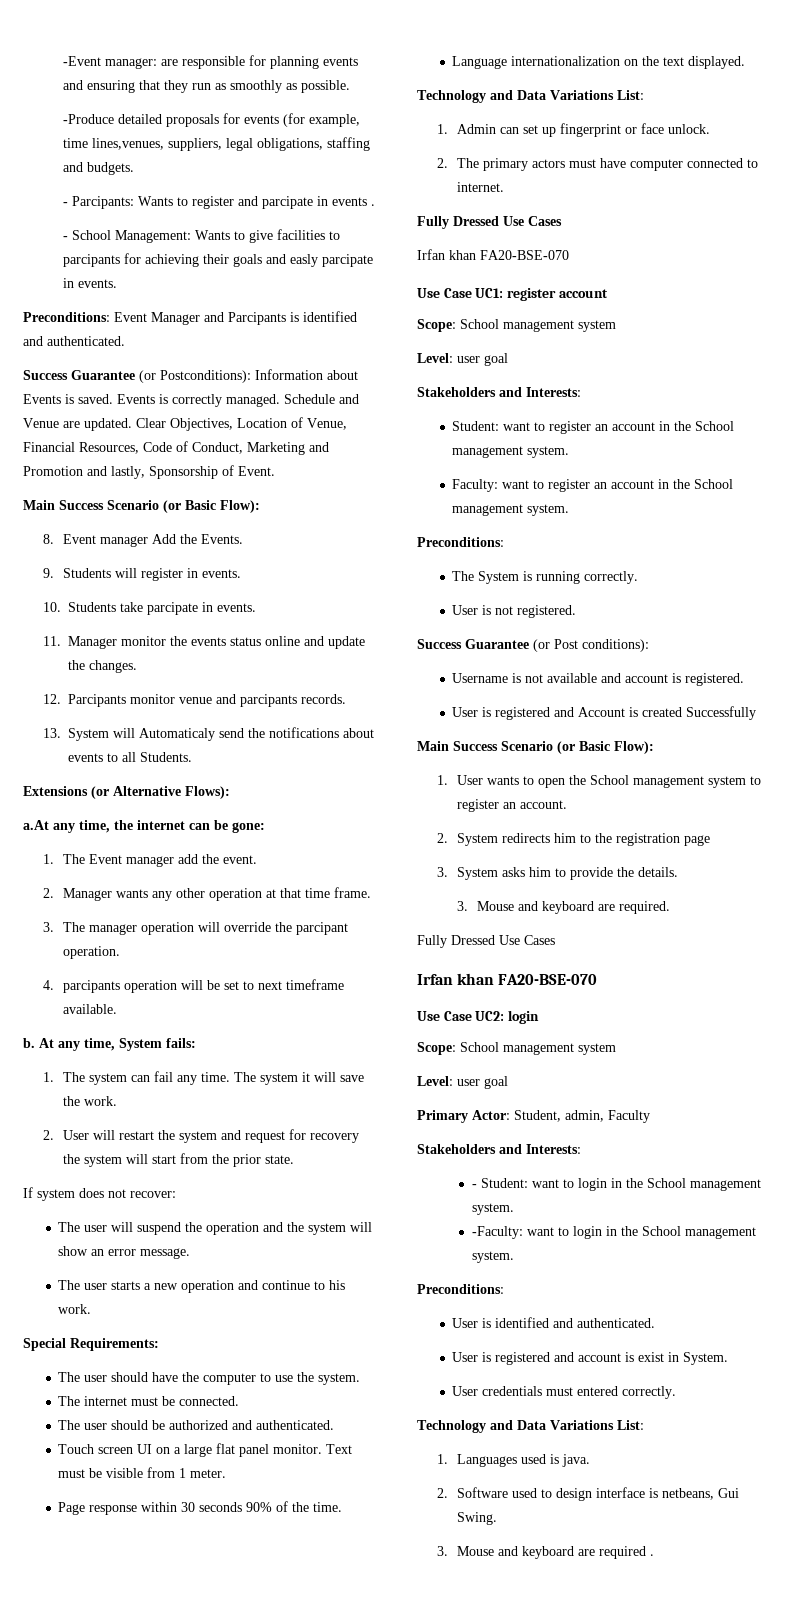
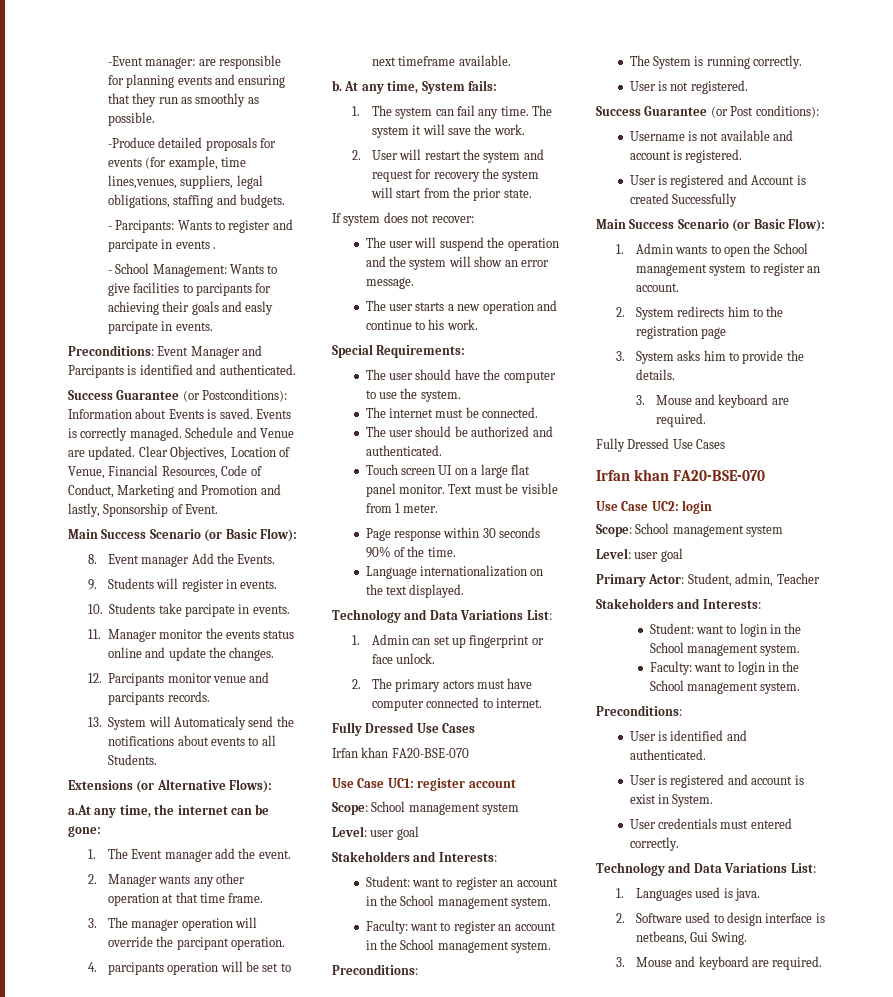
[456,775,483,785] User -> [635,243,673,254] Admin
[608,1110,650,1123] [417,1144,581,1154] [472,1184,478,1188] Faculty // Stakeholders and Interests: // - -> [776,573,820,584] [596,598,761,609] Teacher // Stakeholders and Interests: //
[472,1226,524,1239] -Faculty: -> [649,661,692,675] Faculty:
[598,1546,654,1559] required . -> [772,956,823,970] required.

